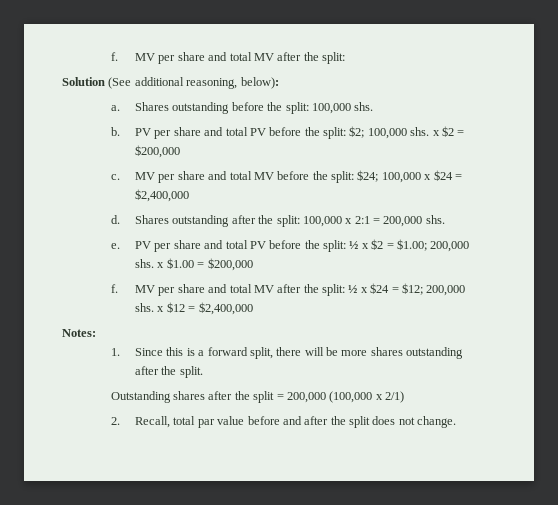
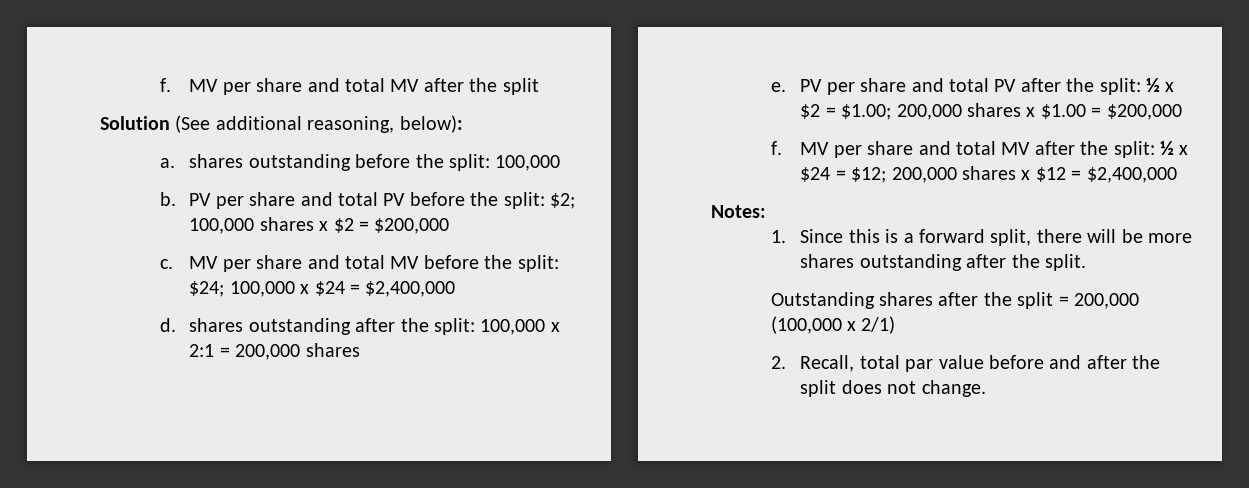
[110,52,346,64] f. MV per share and total MV after the split: -> [159,78,539,95] f. MV per share and total MV after the split
[135,102,170,111] Shares -> [189,154,244,168] shares
[354,102,374,111] shs. -> (561, 163) none
[410,127,430,136] shs. -> [259,217,314,231] shares
[135,215,170,224] Shares -> [189,318,244,332] shares
[425,215,445,224] shs. -> [305,343,360,357] shares
[269,240,302,249] before -> [1020,78,1061,92] after
[135,259,155,268] shs. -> [966,103,1021,117] shares
[135,303,155,312] shs. -> [961,166,1016,180] shares

